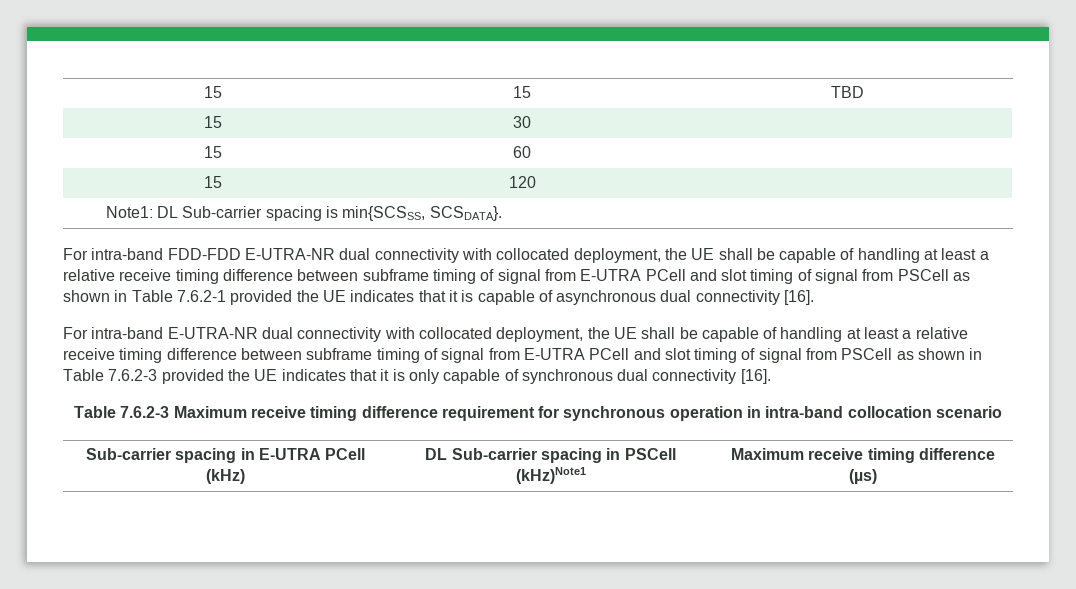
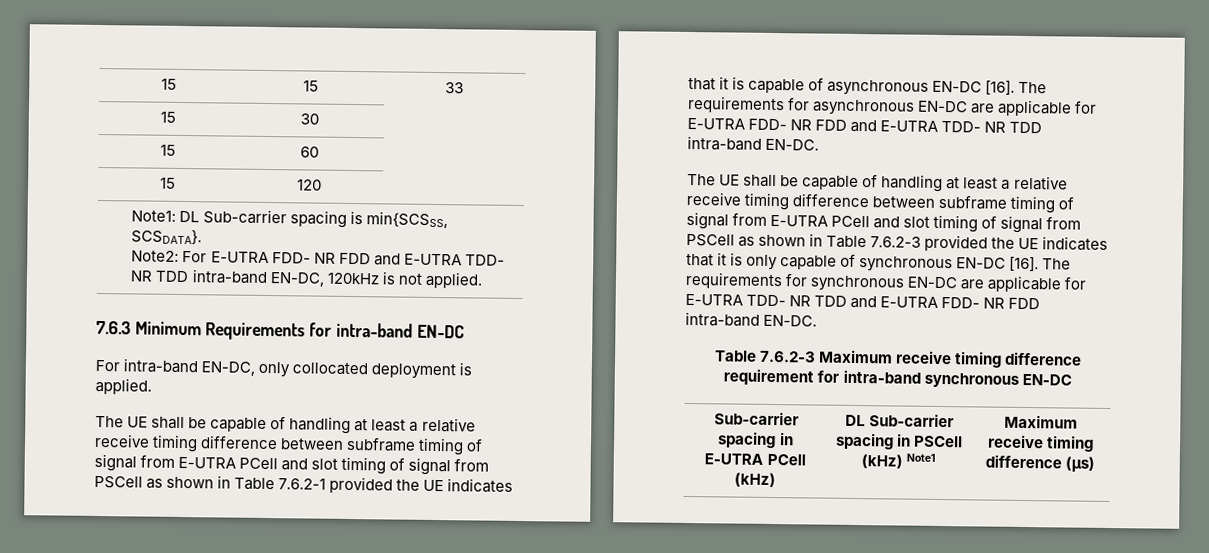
[830,86,864,98] TBD -> [445,82,464,94] 33
[63,248,687,263] // For intra-band FDD-FDD E-UTRA-NR dual connectivity with collocated deployment, the -> [131,250,505,266] [130,269,483,289] [96,320,465,341] [95,358,473,380] [95,377,152,395] [95,415,124,428] // Note2: For E-UTRA FDD- NR FDD and E-UTRA TDD- NR TDD intra-band EN-DC, 120kHz is not applied. // 7.6.3 Minimum Requirements for intra-band EN-DC // For intra-band EN-DC, only collocated deployment is applied. // The
[660,290,815,305] [63,327,610,342] dual connectivity [16]. // For intra-band E-UTRA-NR dual connectivity with collocated deployment, the -> [932,80,1048,95] [687,95,1098,117] [687,117,1043,134] [687,135,820,151] [687,173,716,186] EN-DC [16]. The requirements for asynchronous EN-DC are applicable for E-UTRA FDD- NR FDD and E-UTRA TDD- NR TDD intra-band EN-DC. // The
[617,369,771,384] dual connectivity [16]. -> [956,256,1072,272] [685,271,1088,293] [685,293,1041,310] [685,311,818,327] EN-DC [16]. The requirements for synchronous EN-DC are applicable for E-UTRA TDD- NR TDD and E-UTRA FDD- NR FDD intra-band EN-DC.
[563,406,1003,421] synchronous operation in intra-band collocation scenario -> [842,369,1072,388] intra-band synchronous EN-DC
[515,467,586,484] (kHz)Note1 -> [860,453,937,469] (kHz) Note1

